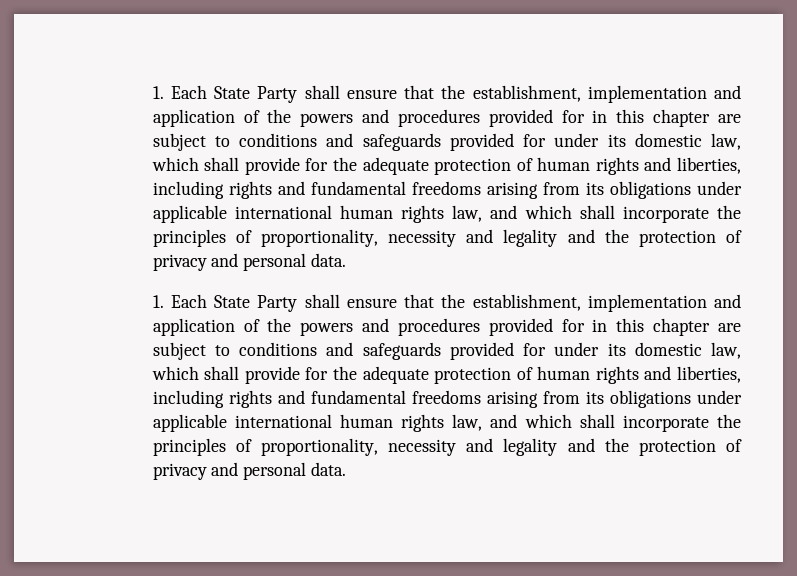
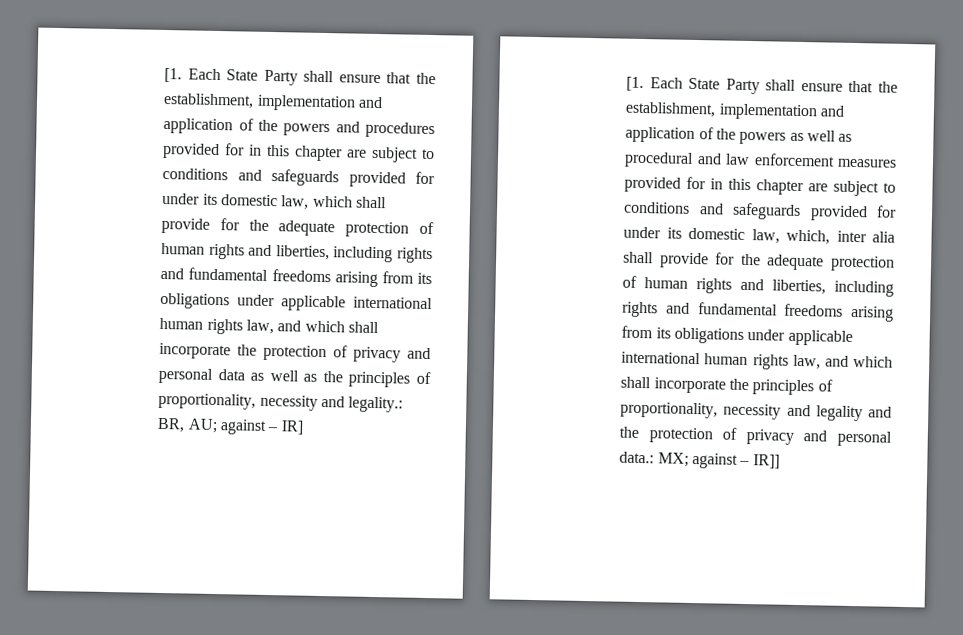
[152,86,164,99] 1. -> [164,67,183,83] [1.
[152,229,742,247] [152,253,346,271] [152,295,164,308] principles of proportionality, necessity and legality and the protection of privacy and personal data. // 1. -> [263,344,432,363] [158,367,431,388] [158,392,404,413] [157,417,304,435] [626,76,645,92] protection of privacy and personal data as well as the principles of proportionality, necessity and legality.: BR, AU; against – IR] // [1.
[362,318,480,336] and procedures -> [789,130,853,142] [624,151,897,168] as well as procedural and law enforcement measures
[151,366,199,380] which -> [786,229,895,245] which, inter alia
[310,462,346,476] data. -> [619,451,780,469] data.: MX; against – IR]]

